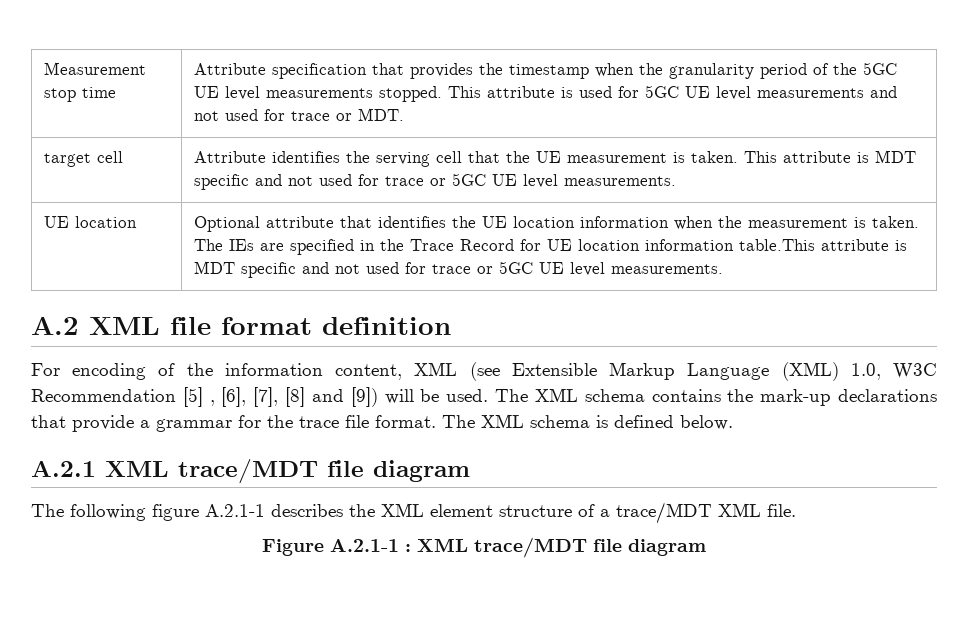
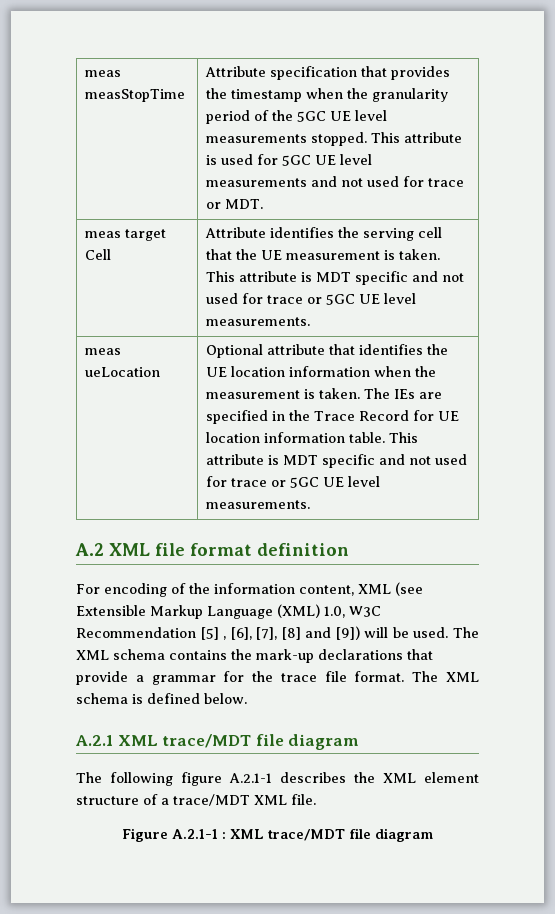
[43,62,146,75] [43,87,116,102] Measurement stop time -> [85,70,122,77] [85,89,186,102] meas measStopTime
[43,151,123,167] target cell -> [85,229,167,241] [85,249,112,260] meas target Cell
[43,216,137,228] UE location -> [85,348,122,355] [85,367,161,377] meas ueLocation
[738,239,815,251] table.This -> [349,432,419,443] table. This

